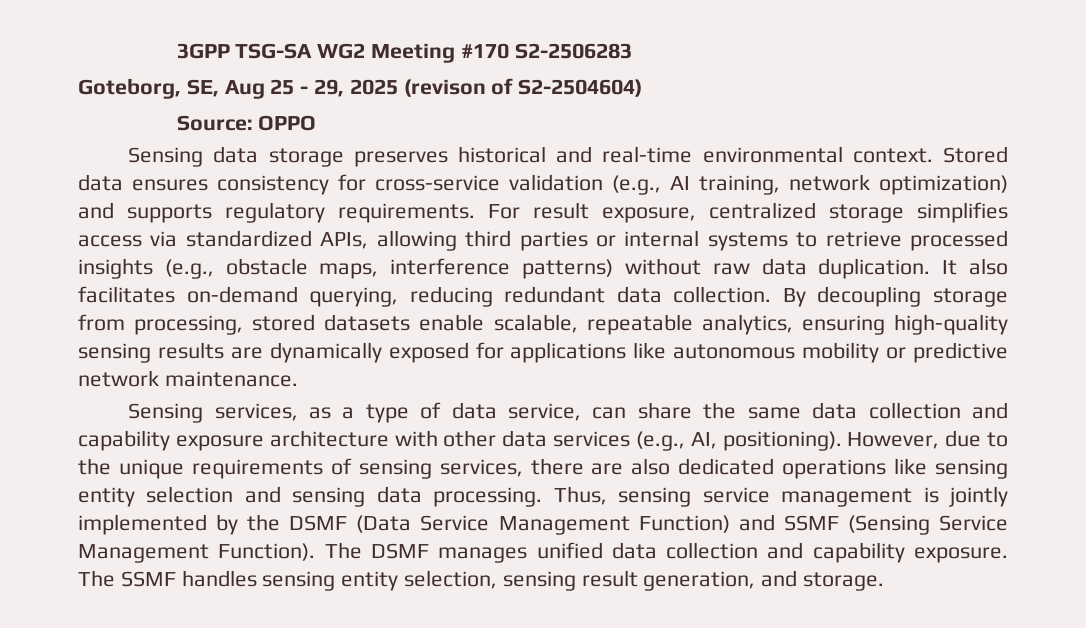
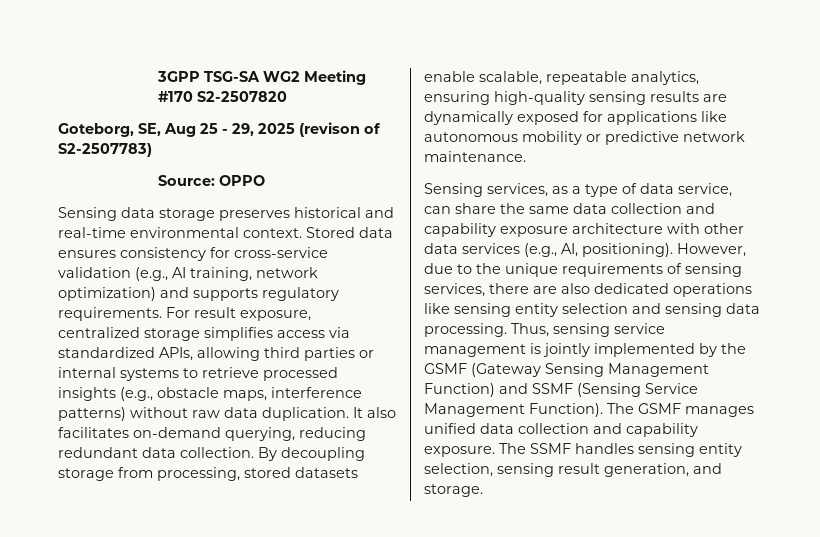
[514,43,632,59] S2-2506283 -> [197,91,288,102] S2-2507820
[518,79,643,97] S2-2504604) -> [58,143,152,157] S2-2507783)
[289,515,490,533] DSMF (Data Service -> [424,363,604,377] GSMF (Gateway Sensing
[370,543,429,559] DSMF -> [638,403,681,414] GSMF

